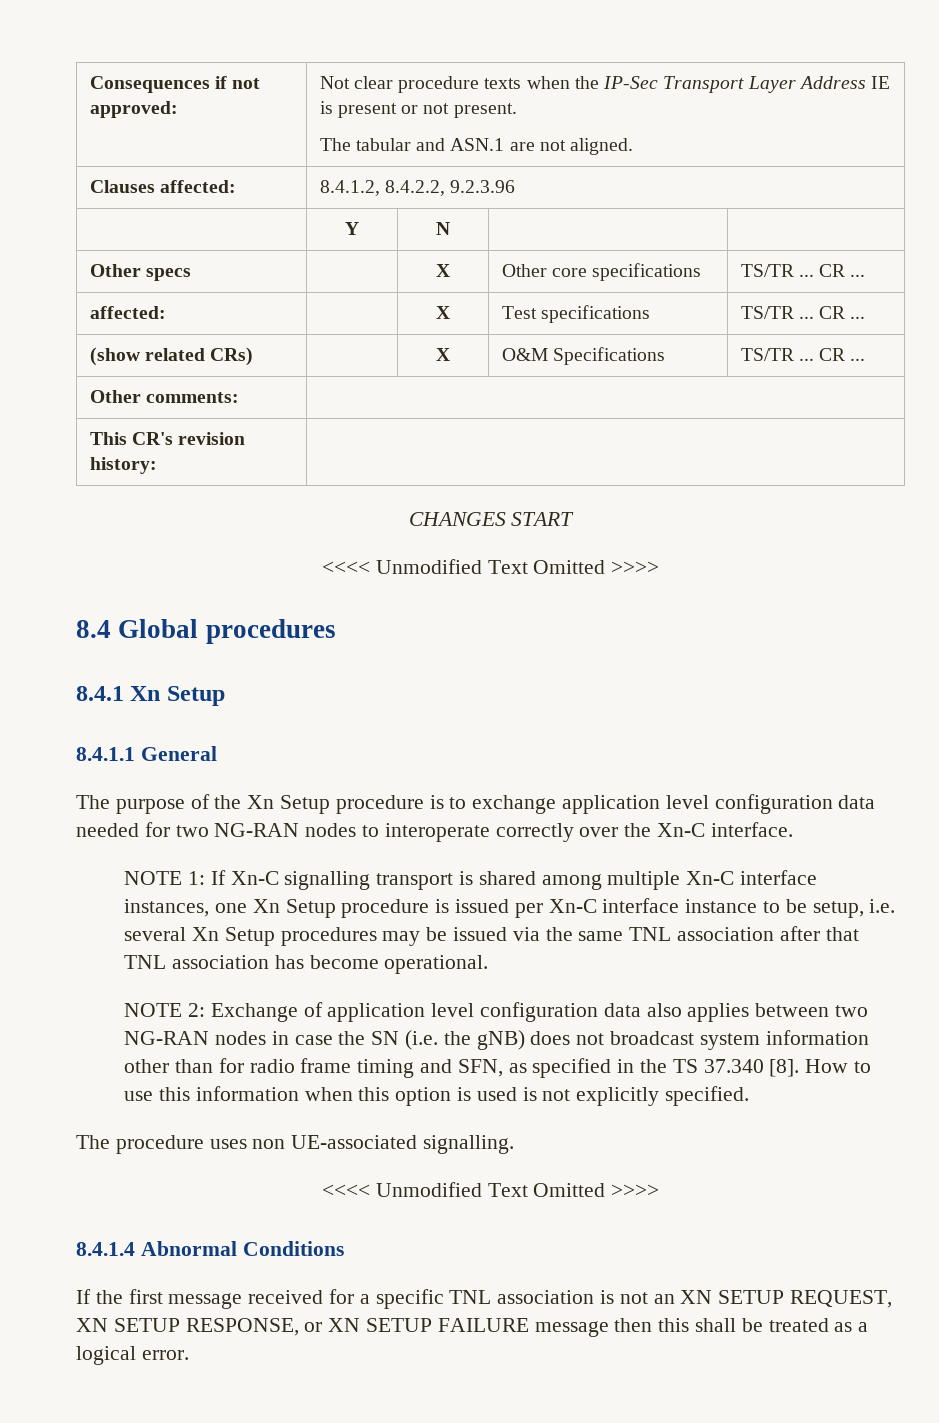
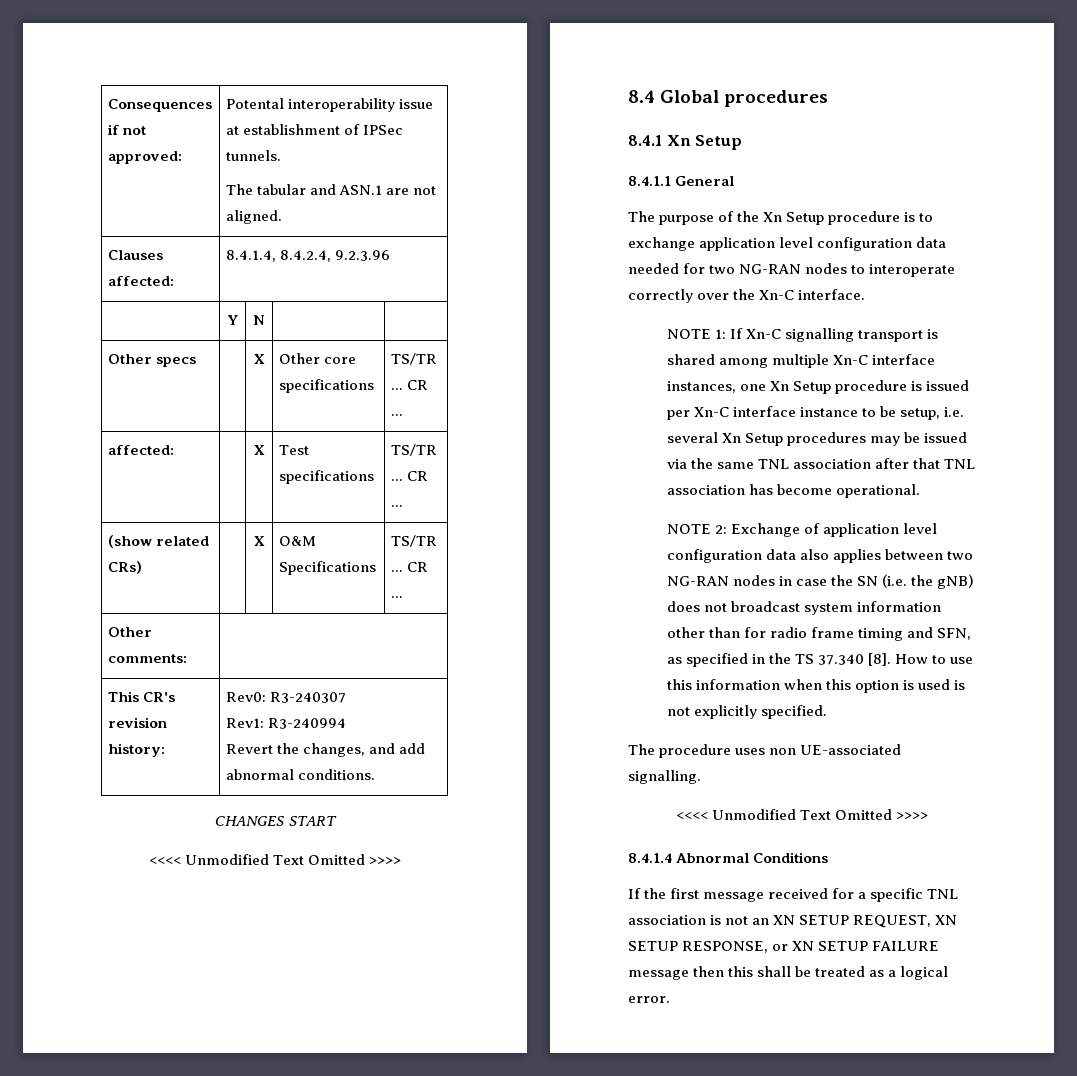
[319,76,891,93] [319,101,517,118] Not clear procedure texts when the IP-Sec Transport Layer Address IE is present or not present. -> [225,98,433,112] [225,124,404,135] [225,150,281,161] Potental interoperability issue at establishment of IPSec tunnels.
[319,180,445,196] 8.4.1.2, 8.4.2.2, -> [225,250,331,262] 8.4.1.4, 8.4.2.4,
(157, 465) none -> [225,692,346,703] [225,718,346,729] [225,743,426,757] [225,769,375,780] Rev0: R3-240307 // Rev1: R3-240994 // Revert the changes, and add abnormal conditions.

